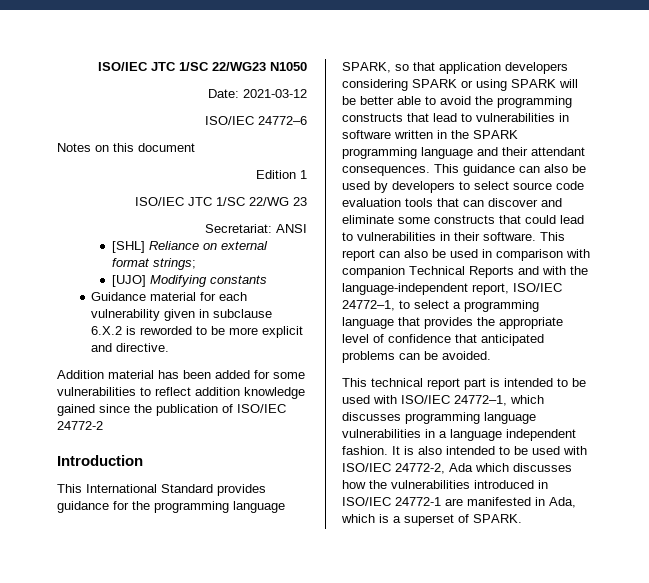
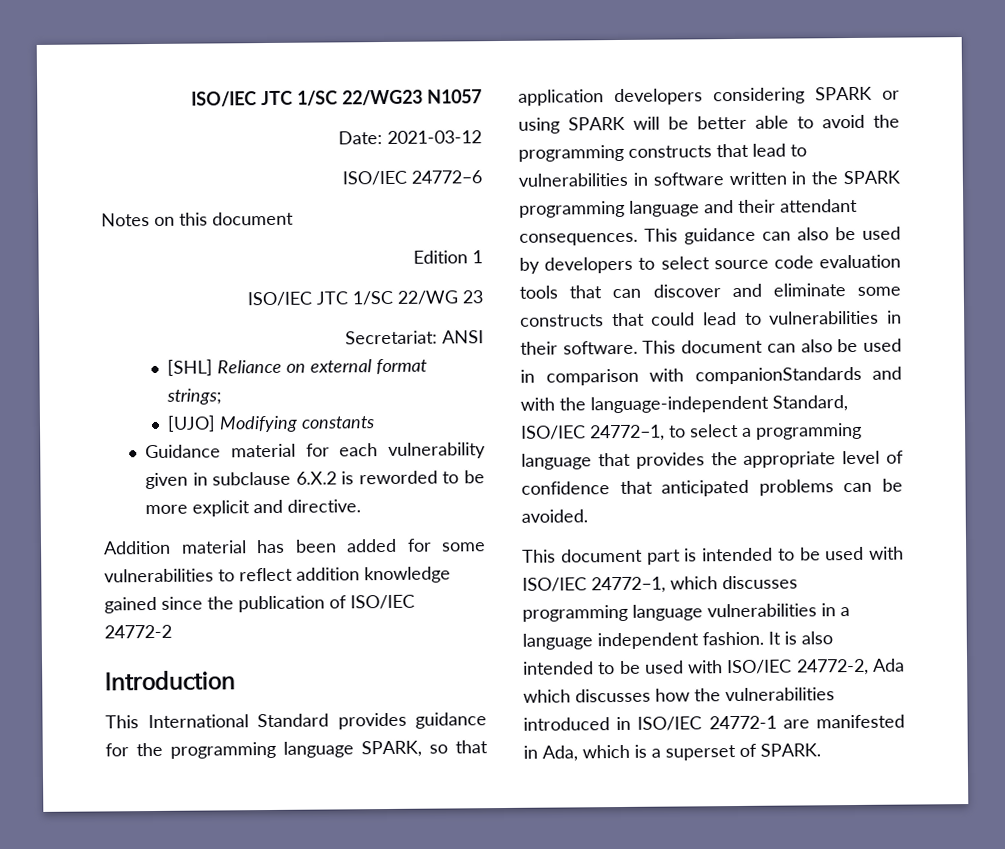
[270,62,307,71] N1050 -> [427,89,482,104] N1057
[342,249,375,261] report -> [681,339,764,354] document
[342,266,514,278] companion Technical Reports -> [694,366,862,385] companionStandards
[472,283,509,295] report, -> [772,395,848,412] Standard,
[371,378,460,390] technical report -> [560,548,643,563] document

